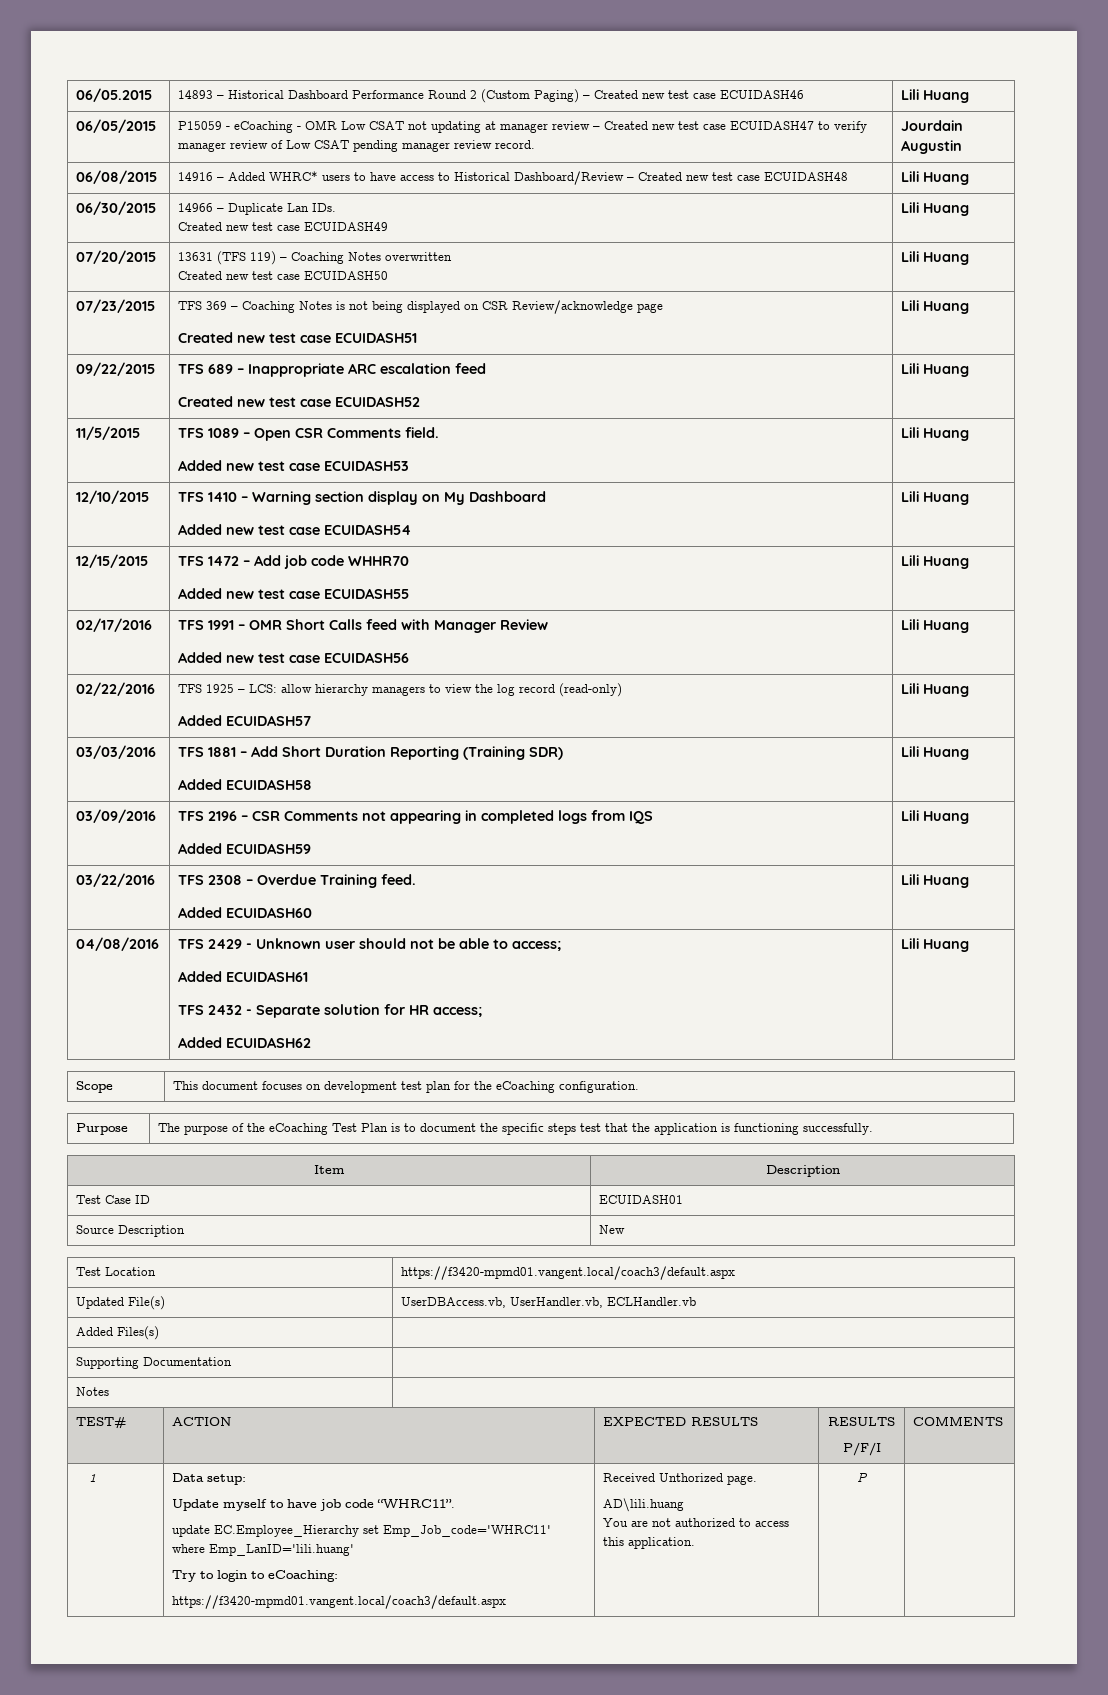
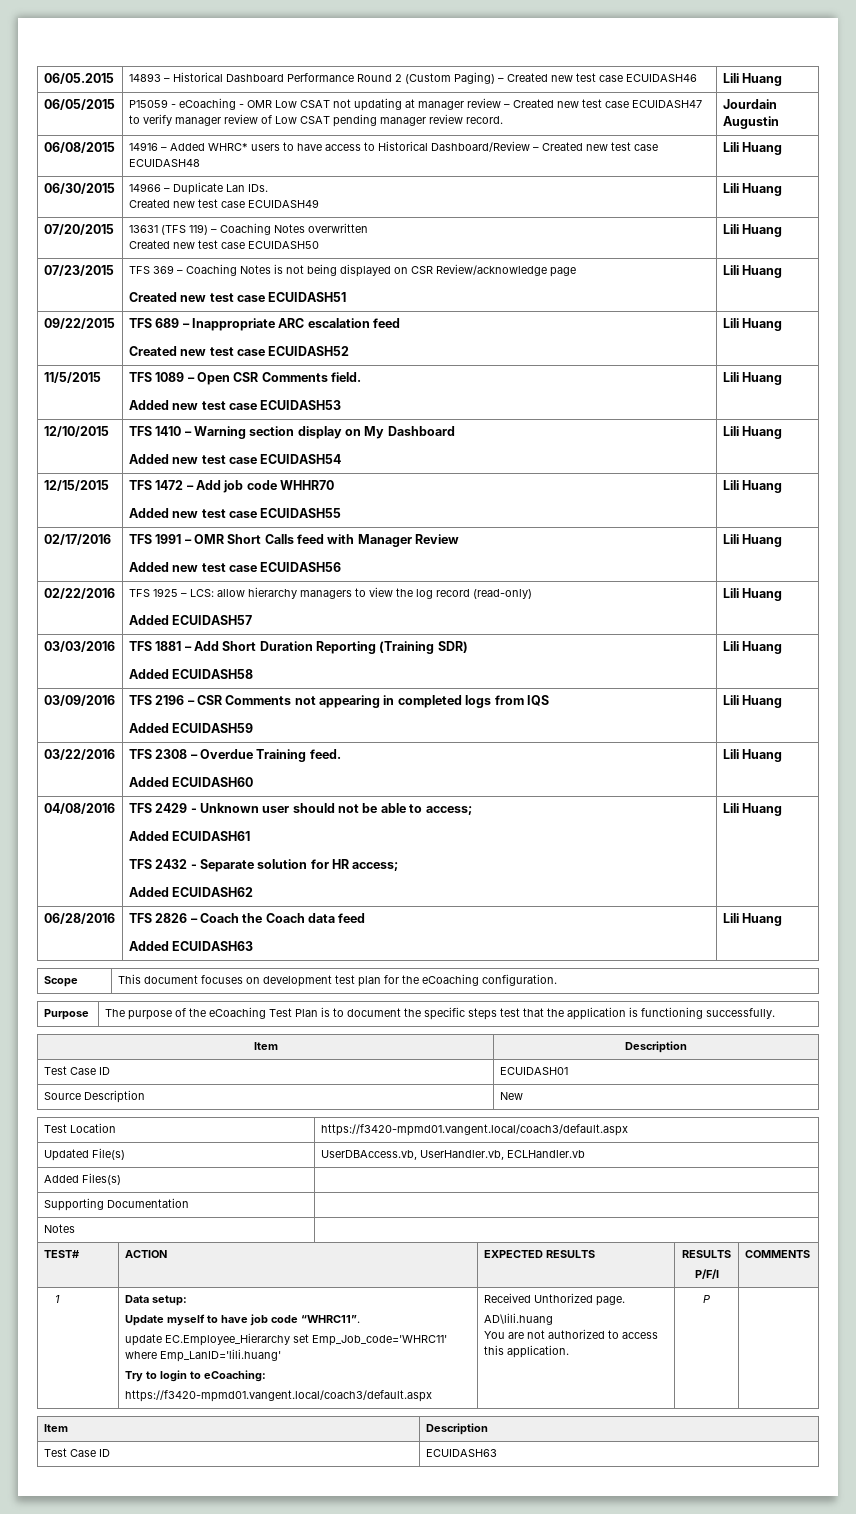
(970, 945) none -> [43,913,115,924] [128,913,366,923] [128,941,254,951] [722,913,783,926] // 06/28/2016 | TFS 2826 – Coach the Coach data feed // Added ECUIDASH63 | Lili Huang
(868, 1477) none -> [43,1424,68,1432] [425,1423,488,1435] [43,1448,110,1457] [425,1449,497,1457] // Item | Description // Test Case ID | ECUIDASH63

